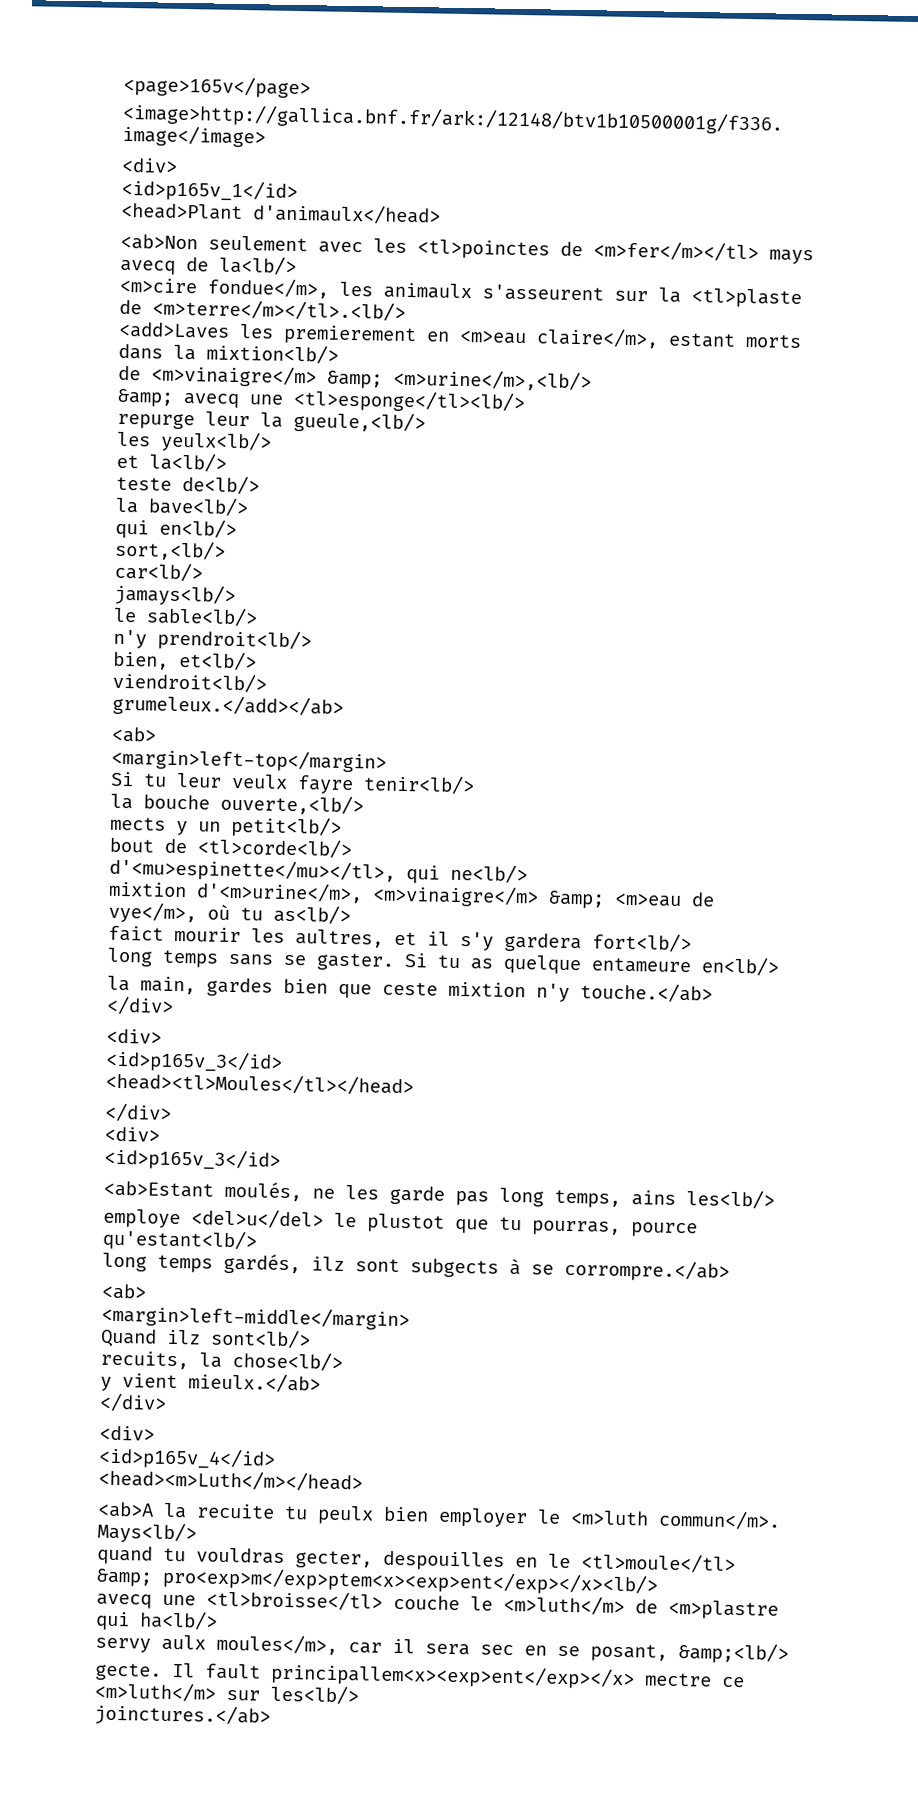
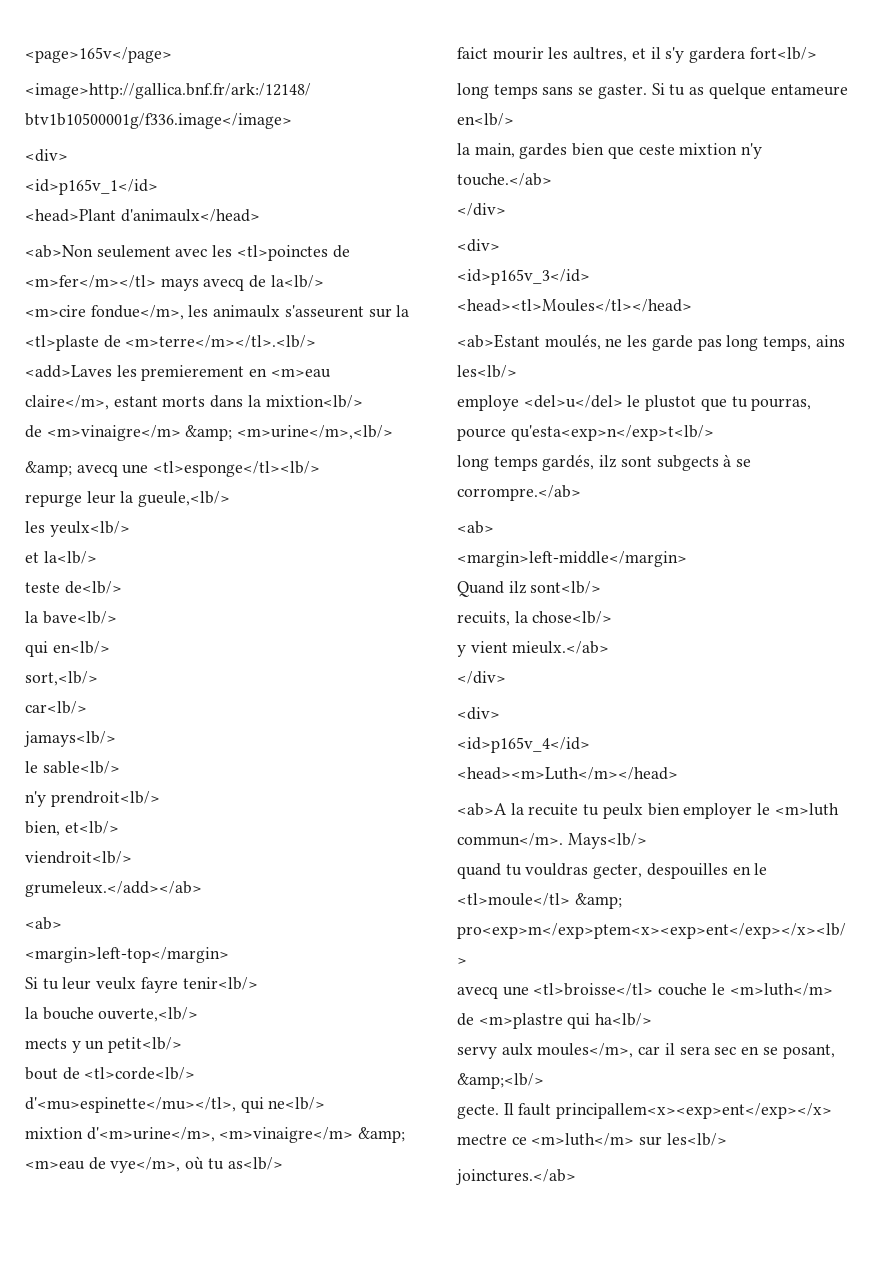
[104,1102,172,1122] [104,1126,160,1142] [104,1147,281,1171] // </div> // <div> // <id>p165v_3</id> -> (692, 305) none
[102,1228,258,1252] qu'estant<lb/> -> [510,425,714,441] qu'esta<exp>n</exp>t<lb/>

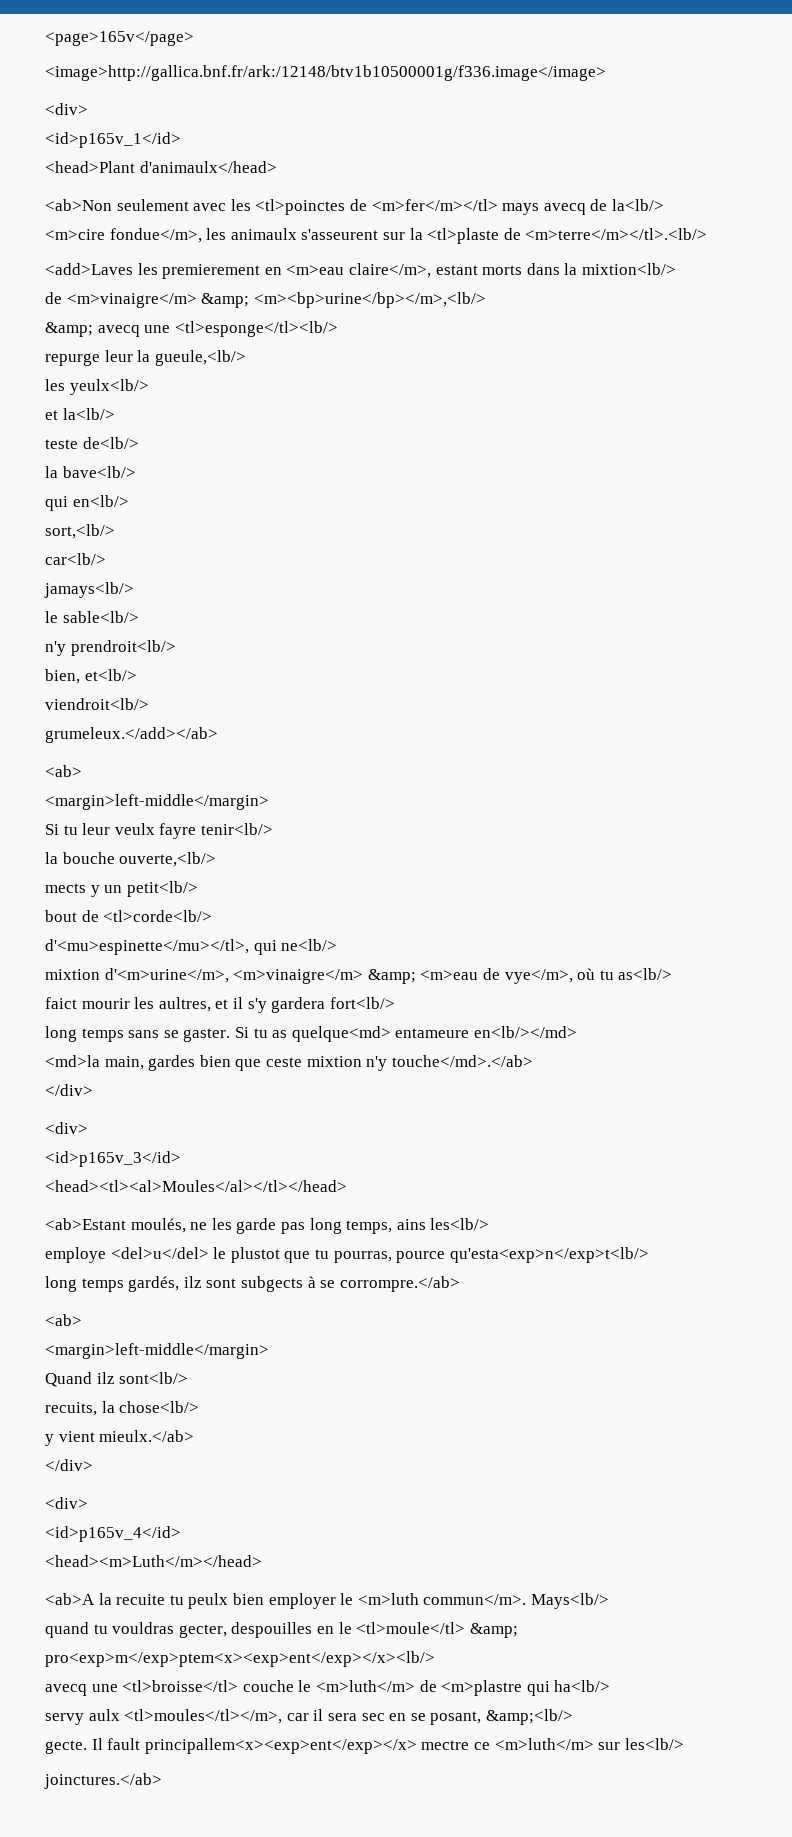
[237,425,394,440] <m>urine</m>,<lb/> -> [253,292,486,308] <m><bp>urine</bp></m>,<lb/>
[25,947,229,963] <margin>left-top</margin> -> [45,794,269,810] <margin>left-middle</margin>
[708,83,848,99] [457,113,514,126] [457,143,470,155] quelque entameure en<lb/> // la -> [291,1026,577,1042] [45,1055,100,1067] quelque<md> entameure en<lb/></md> // <md>la
[457,173,552,186] touche.</ab> -> [391,1055,533,1067] touche</md>.</ab>
[457,299,692,312] <head><tl>Moules</tl></head> -> [45,1180,347,1192] <head><tl><al>Moules</al></tl></head>
[537,1043,634,1058] moules</m>, -> [124,1709,283,1724] <tl>moules</tl></m>,

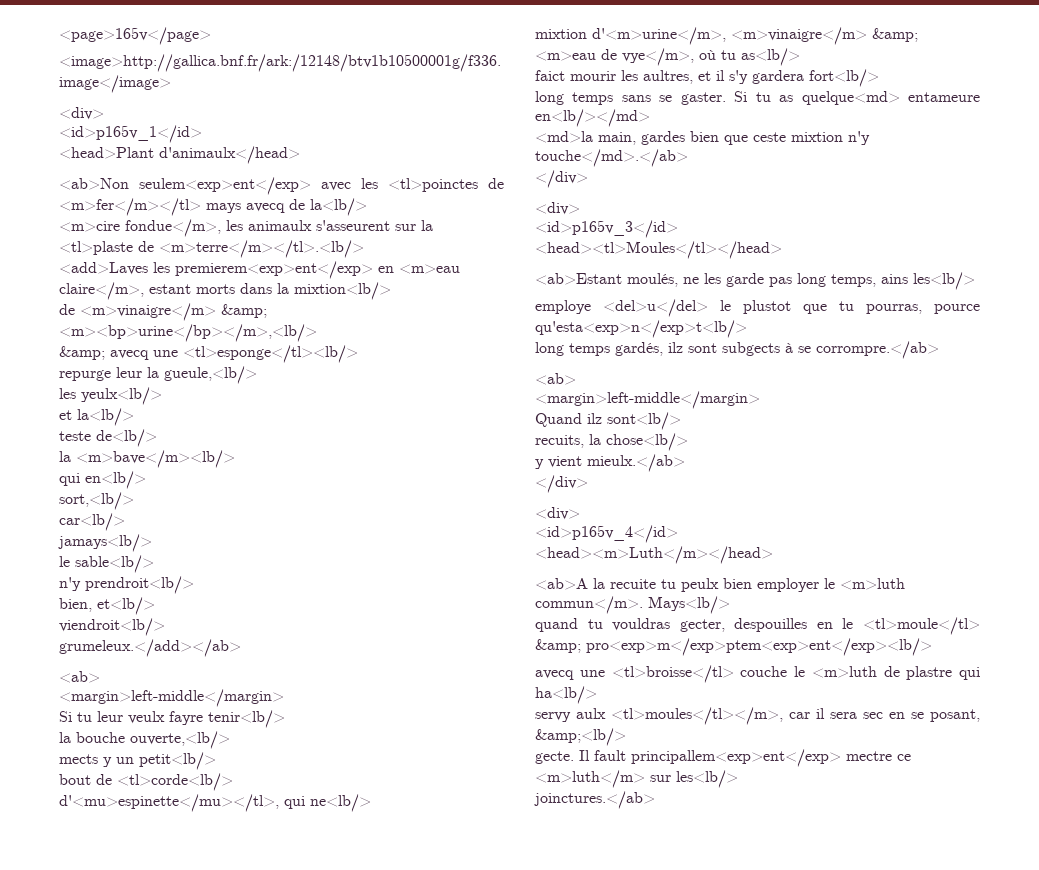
[116,199,189,211] seulement -> [139,177,311,195] seulem<exp>ent</exp>
[162,264,261,279] premierement -> [175,261,373,279] premierem<exp>ent</exp>
[62,466,136,478] bave<lb/> -> [76,450,235,468] <m>bave</m><lb/>
[45,1180,347,1192] <head><tl><al>Moules</al></tl></head> -> [535,241,782,259] <head><tl>Moules</tl></head>
[45,1651,435,1667] pro<exp>m</exp>ptem<x><exp>ent</exp></x><lb/> -> [586,638,932,656] pro<exp>m</exp>ptem<exp>ent</exp><lb/>
[315,1680,523,1696] <m>luth</m> de <m>plastre -> [811,666,953,680] <m>luth de plastre
[144,1738,417,1754] principallem<x><exp>ent</exp></x> -> [631,749,841,767] principallem<exp>ent</exp>

